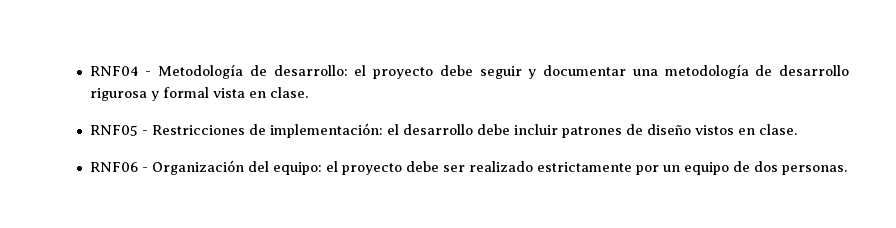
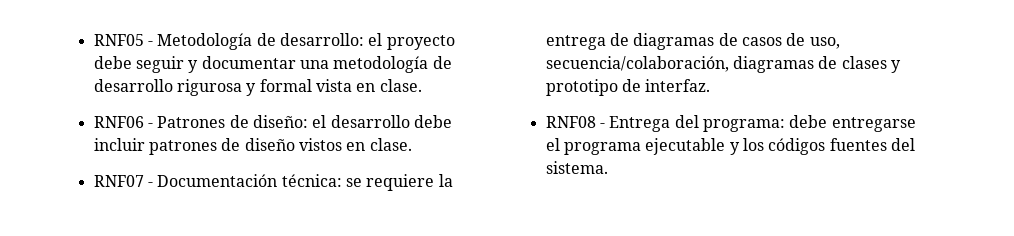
[89,66,139,76] RNF04 -> [93,34,144,46] RNF05
[89,123,383,138] RNF05 - Restricciones de implementación: -> [93,115,309,128] RNF06 - Patrones de diseño:
[89,160,847,175] RNF06 - Organización del equipo: el proyecto debe ser realizado estrictamente por un equipo de dos personas. -> [93,174,453,191] [545,33,840,50] [545,56,902,73] [545,79,711,96] [545,115,916,132] [545,138,915,155] [545,161,608,174] RNF07 - Documentación técnica: se requiere la entrega de diagramas de casos de uso, secuencia/colaboración, diagramas de clases y prototipo de interfaz. // RNF08 - Entrega del programa: debe entregarse el programa ejecutable y los códigos fuentes del sistema.

